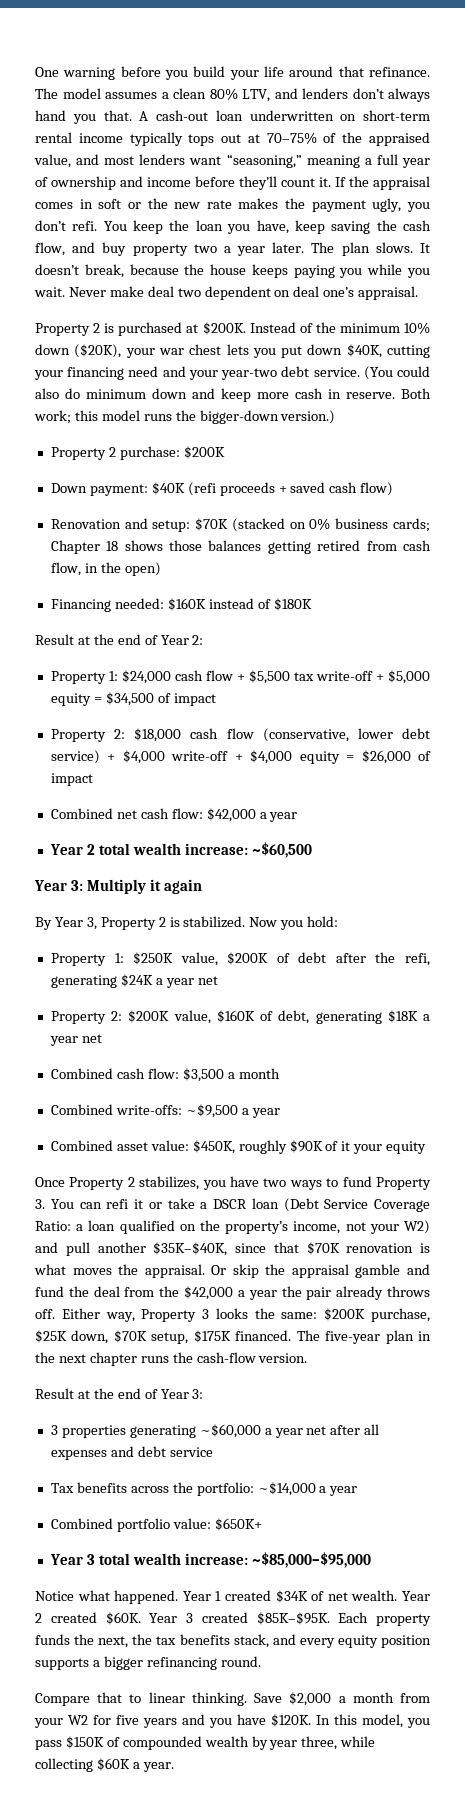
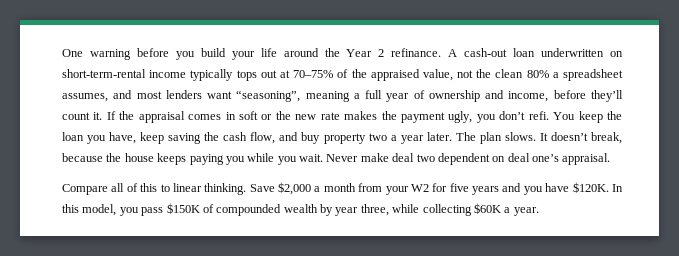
[338,66,430,77] [35,88,430,102] [35,110,132,124] that refinance. The model assumes a clean 80% LTV, and lenders don’t always hand you that. -> [324,48,442,57] the Year 2 refinance.
[363,110,430,121] [35,132,72,143] short-term rental -> [62,69,146,78] short-term-rental
(71, 161) none -> [457,69,623,81] [62,93,108,102] not the clean 80% a spreadsheet assumes,
[226,154,302,168] “seasoning,” -> [236,90,301,102] “seasoning”,
[147,177,191,187] income -> [508,91,549,102] income,
[35,322,431,336] [35,344,431,358] [34,366,431,380] [35,388,431,402] [34,410,336,424] [50,446,225,460] [50,482,394,496] [50,518,431,532] [50,540,432,554] [50,562,161,576] [50,598,312,612] [35,634,204,645] [50,670,430,684] [50,692,216,706] [50,728,430,742] [50,750,431,764] [50,773,93,786] [50,808,298,822] [49,842,312,858] [34,879,202,894] [35,916,339,930] [50,952,431,966] [50,974,218,988] [50,1010,430,1024] [49,1034,102,1046] [50,1068,280,1082] [50,1104,280,1118] [50,1140,427,1154] [35,1176,431,1190] [35,1198,430,1212] [35,1220,430,1234] [35,1242,430,1256] [34,1264,430,1278] [35,1286,430,1300] [35,1308,430,1322] [35,1330,432,1344] [35,1352,308,1366] [35,1388,204,1399] [50,1424,380,1438] [50,1446,213,1460] [50,1482,358,1496] [50,1518,262,1532] [49,1552,371,1568] [35,1590,431,1604] [35,1612,431,1626] [35,1634,432,1648] [35,1656,261,1670] [35,1692,123,1706] Property 2 is purchased at $200K. Instead of the minimum 10% down ($20K), your war chest lets you put down $40K, cutting your financing need and your year-two debt service. (You could also do minimum down and keep more cash in reserve. Both work; this model runs the bigger-down version.) // Property 2 purchase: $200K // Down payment: $40K (refi proceeds + saved cash flow) // Renovation and setup: $70K (stacked on 0% business cards; Chapter 18 shows those balances getting retired from cash flow, in the open) // Financing needed: $160K instead of $180K // Result at the end of Year 2: // Property 1: $24,000 cash flow + $5,500 tax write-off + $5,000 equity = $34,500 of impact // Property 2: $18,000 cash flow (conservative, lower debt service) + $4,000 write-off + $4,000 equity = $26,000 of impact // Combined net cash flow: $42,000 a year // Year 2 total wealth increase: ~$60,500 // Year 3: Multiply it again // By Year 3, Property 2 is stabilized. Now you hold: // Property 1: $250K value, $200K of debt after the refi, generating $24K a year net // Property 2: $200K value, $160K of debt, generating $18K a year net // Combined cash flow: $3,500 a month // Combined write-offs: ~$9,500 a year // Combined asset value: $450K, roughly $90K of it your equity // Once Property 2 stabilizes, you have two ways to fund Property 3. You can refi it or take a DSCR loan (Debt Service Coverage Ratio: a loan qualified on the property’s income, not your W2) and pull another $35K–$40K, since that $70K renovation is what moves the appraisal. Or skip the appraisal gamble and fund the deal from the $42,000 a year the pair already throws off. Either way, Property 3 looks the same: $200K purchase, $25K down, $70K setup, $175K financed. The five-year plan in the next chapter runs the cash-flow version. // Result at the end of Year 3: // 3 properties generating ~$60,000 a year net after all expenses and debt service // Tax benefits across the portfolio: ~$14,000 a year // Combined portfolio value: $650K+ // Year 3 total wealth increase: ~$85,000–$95,000 // Notice what happened. Year 1 created $34K of net wealth. Year 2 created $60K. Year 3 created $85K–$95K. Each property funds the next, the tax benefits stack, and every equity position supports a bigger refinancing round. // Compare that -> [62,183,158,195] Compare all of this

